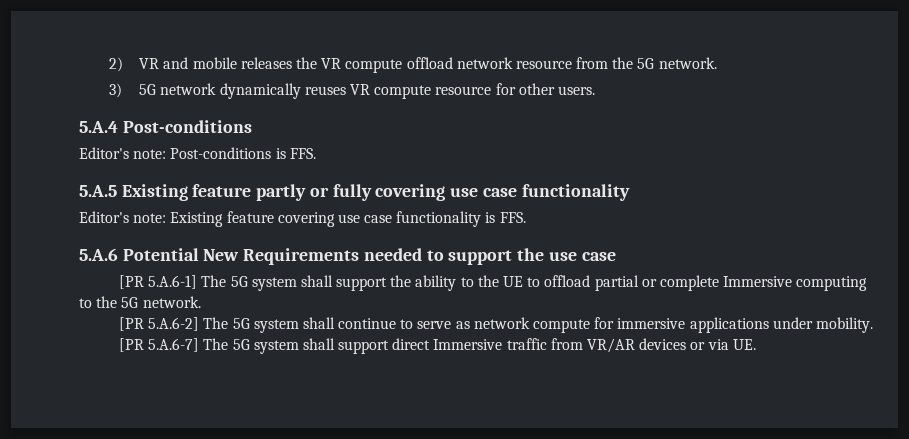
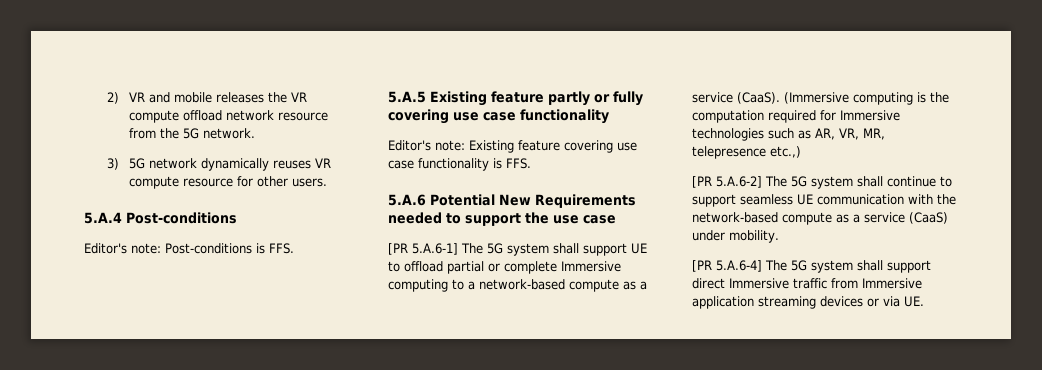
[390,275,499,291] the ability to the -> (627, 249) none
[96,296,201,308] the 5G network. -> [468,279,647,292] [692,92,949,105] [692,110,900,123] [692,128,885,141] [692,146,801,159] a network-based compute as a service (CaaS). (Immersive computing is the computation required for Immersive technologies such as AR, VR, MR, telepresence etc.,)
[417,317,769,333] serve as network compute for immersive applications -> [692,194,956,207] [692,212,948,225] support seamless UE communication with the network-based compute as a service (CaaS)
[148,338,200,352] 5.A.6-7] -> [716,260,762,272] 5.A.6-4]
[587,338,636,353] VR/AR -> [862,278,922,289] [692,296,816,309] Immersive application streaming

